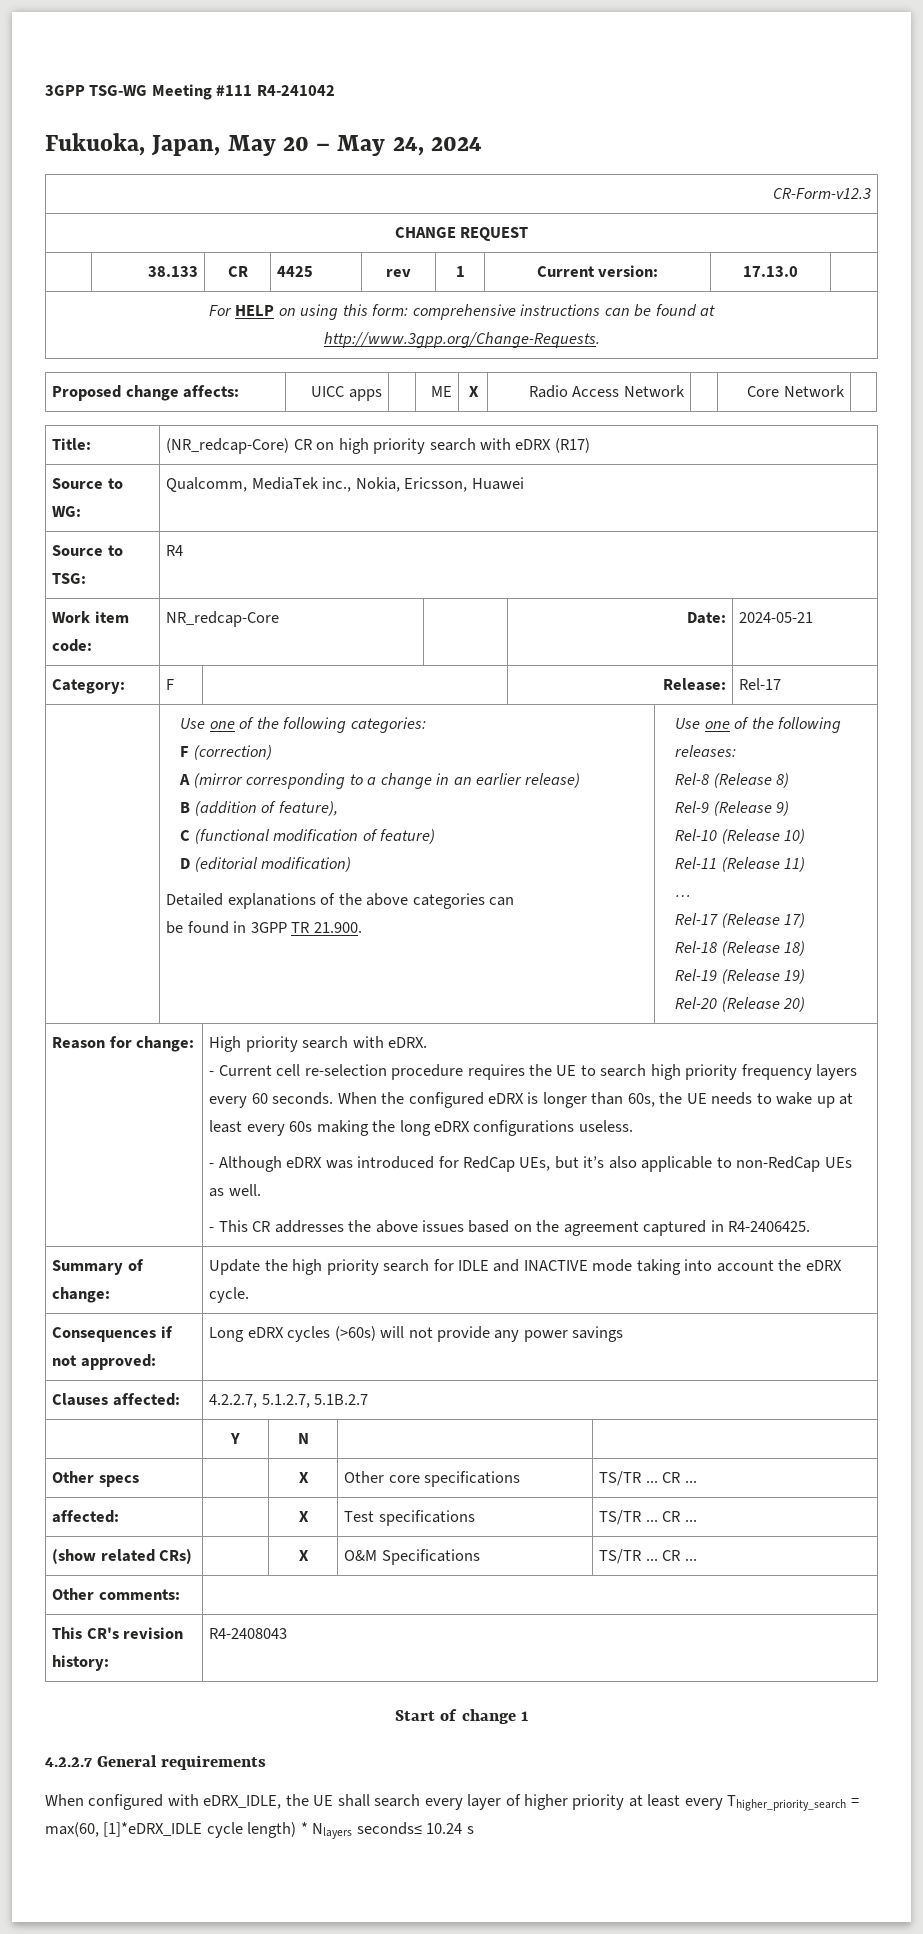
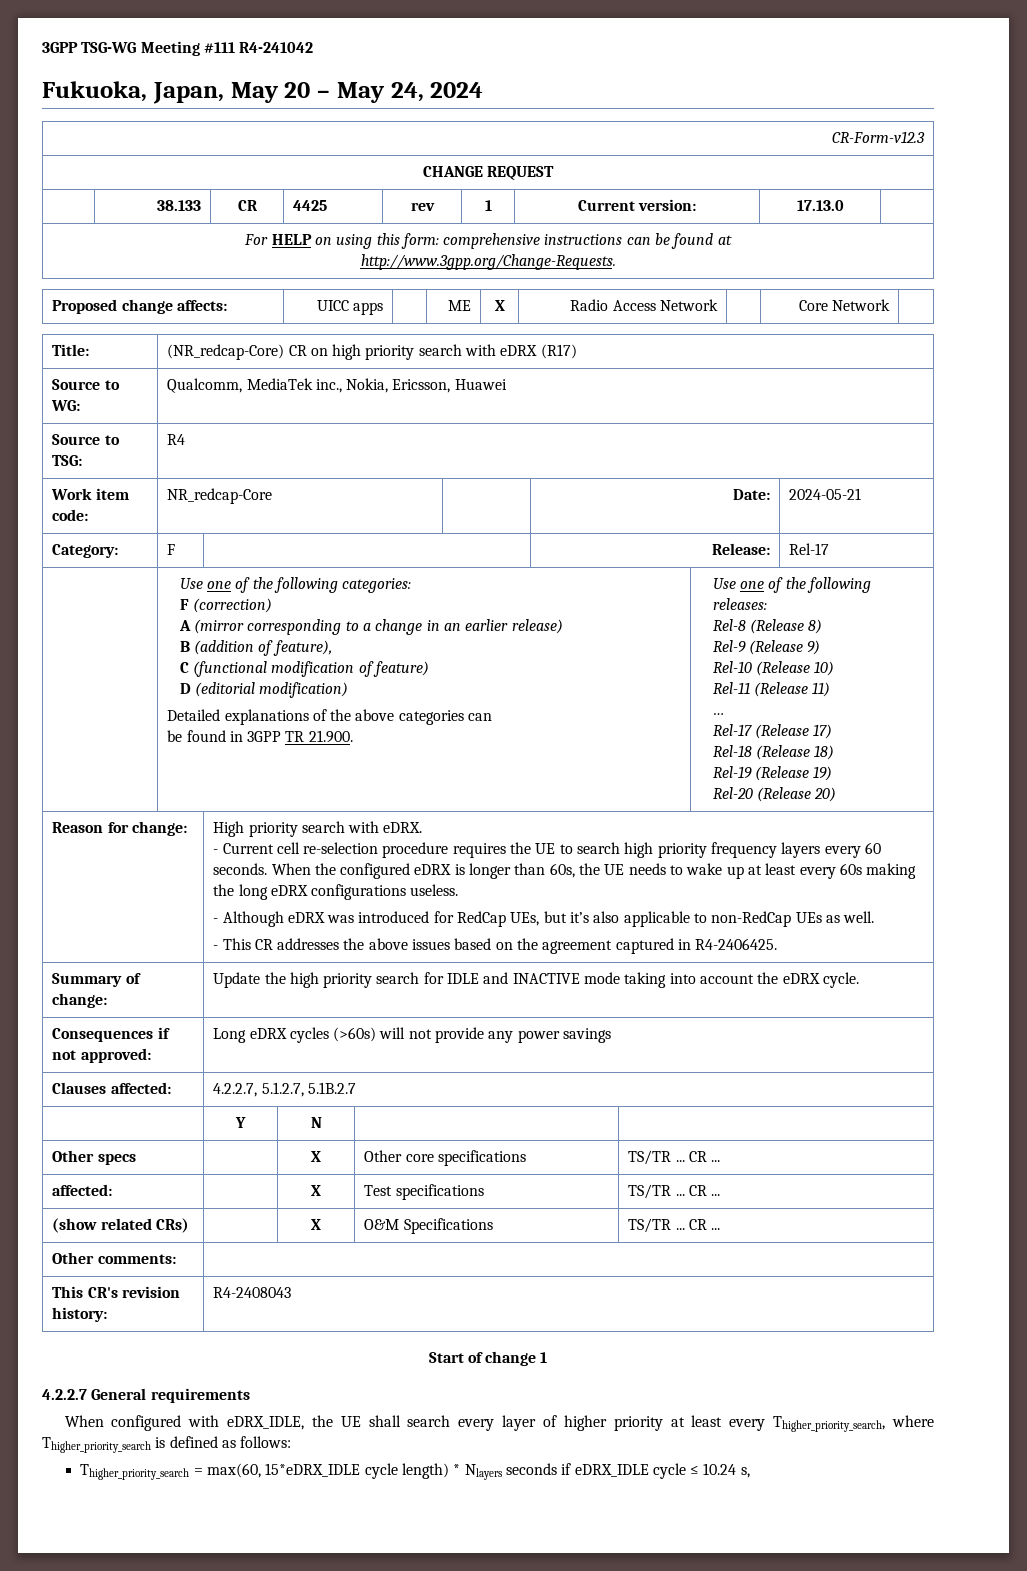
(723, 1804) none -> [773,1415,935,1432] [42,1436,292,1453] Thigher_priority_search, where Thigher_priority_search is defined as follows: //
[103,1822,203,1837] [1]*eDRX_IDLE -> [265,1463,361,1477] 15*eDRX_IDLE
[356,1822,474,1835] seconds≤ 10.24 s -> [505,1463,750,1479] seconds if eDRX_IDLE cycle ≤ 10.24 s,

